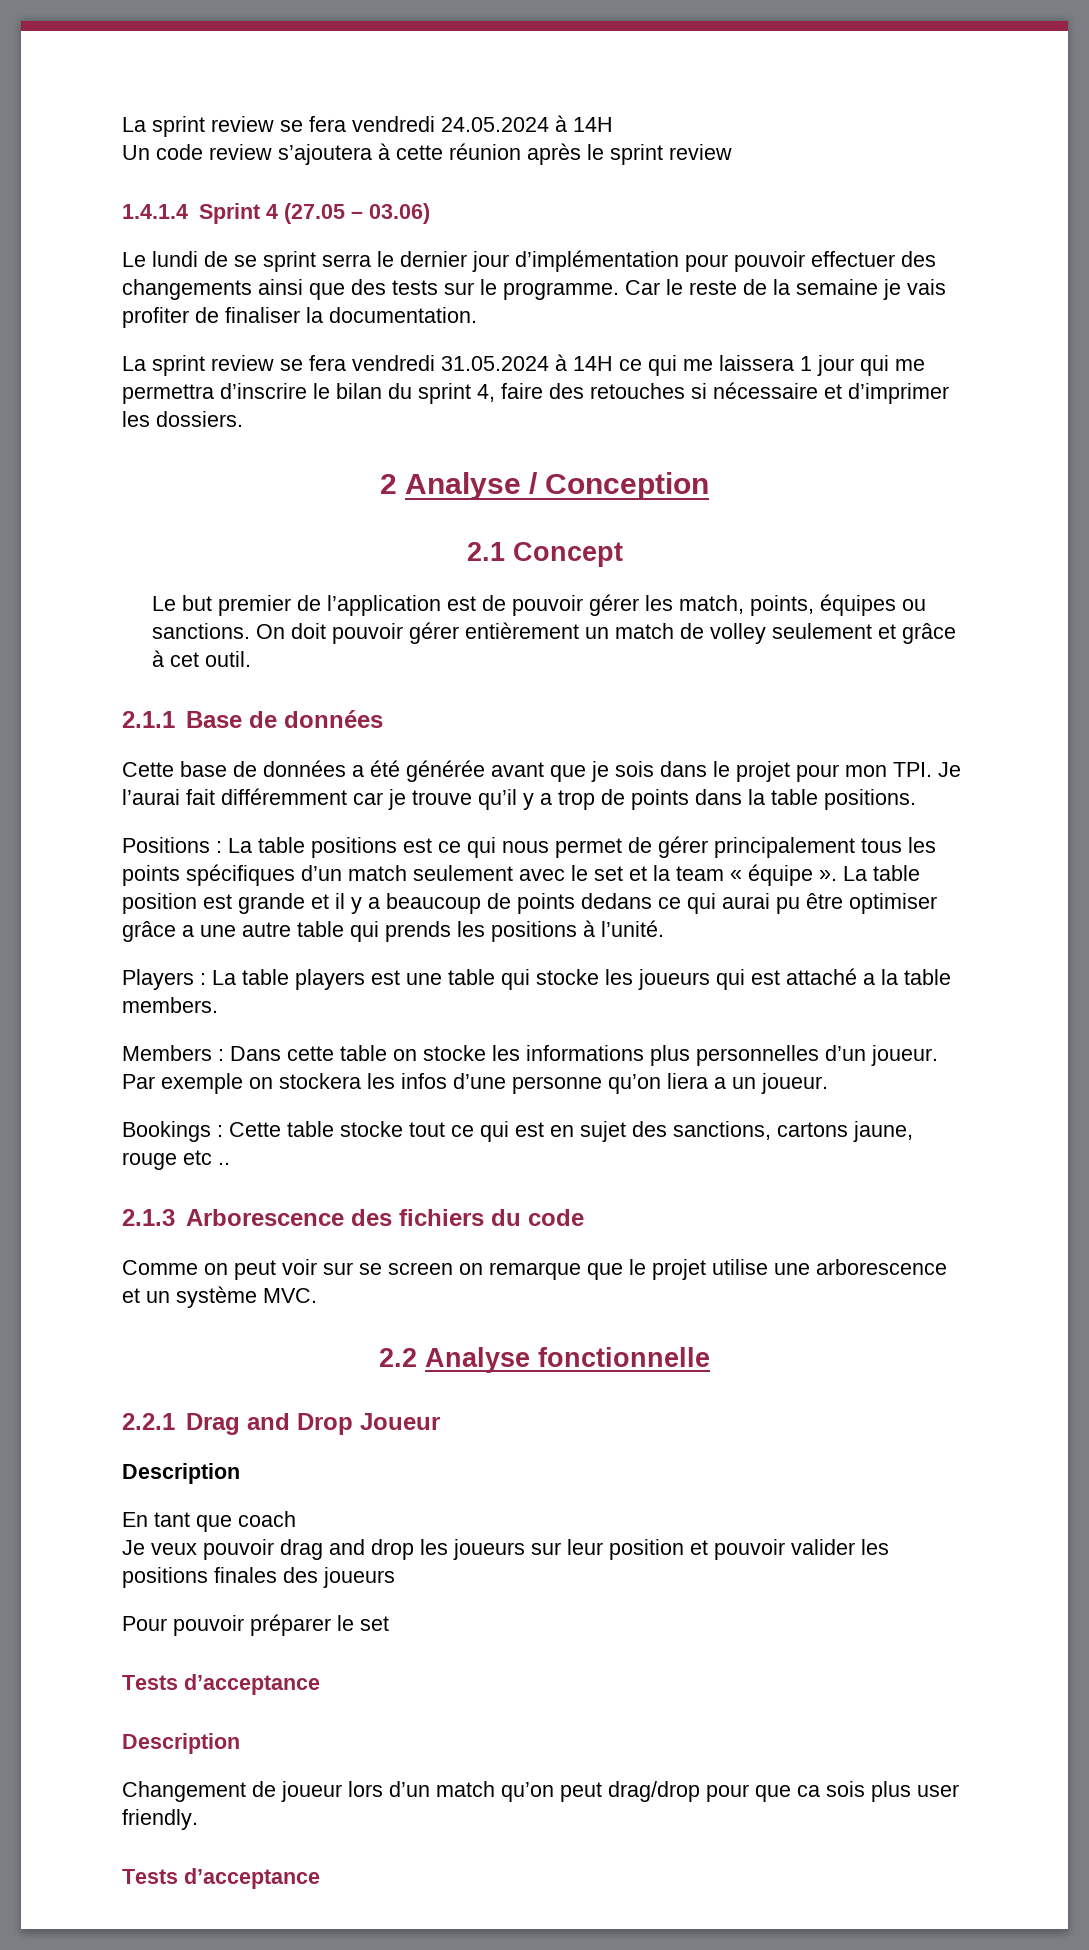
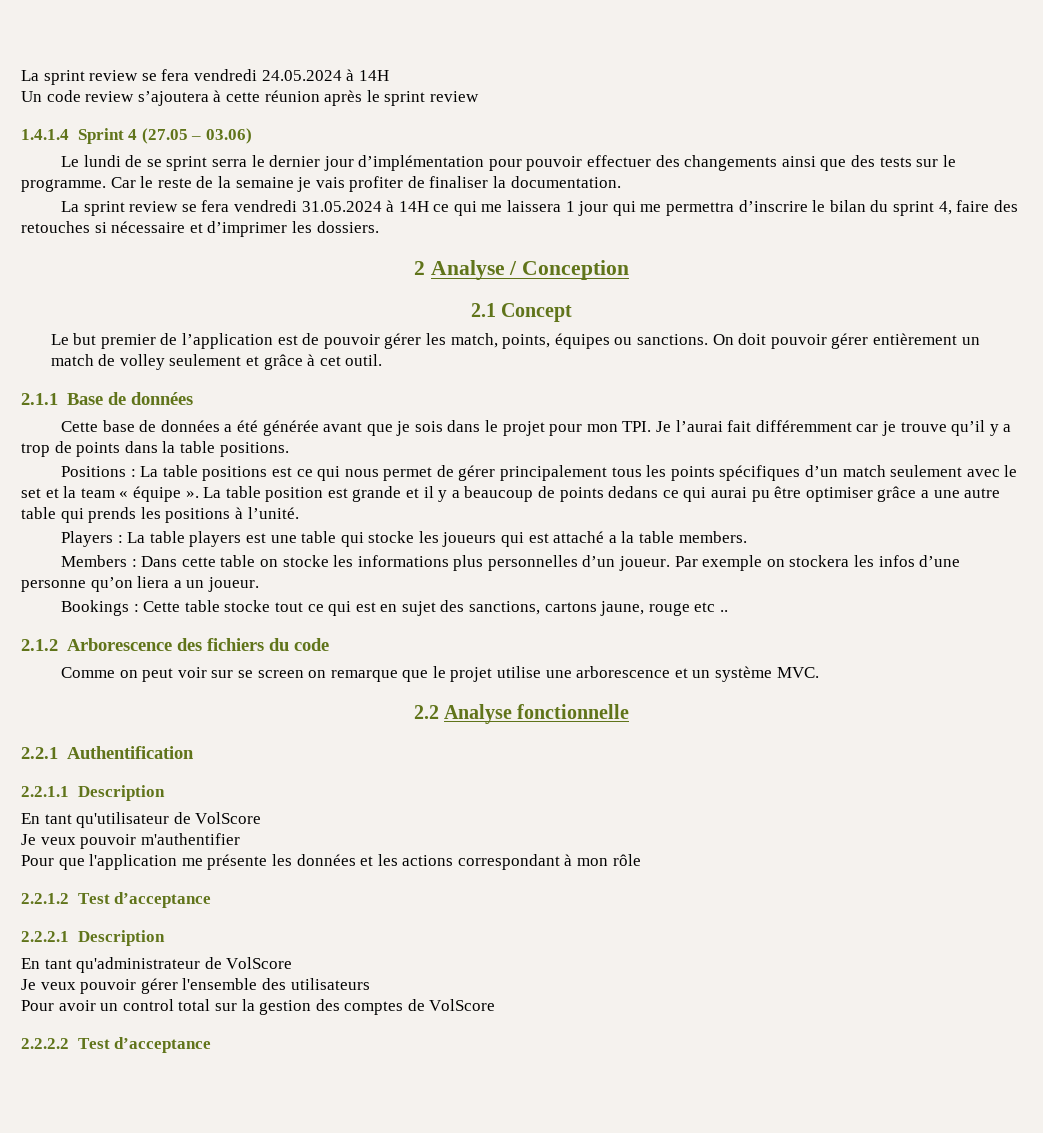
[122,1209,175,1226] 2.1.3 -> [21,639,58,651] 2.1.2
[185,1413,440,1435] [122,1463,240,1484] [122,1511,296,1532] [122,1539,889,1560] [122,1567,395,1588] [122,1614,389,1636] [122,1675,178,1690] Drag and Drop Joueur // Description // En tant que coach // Je veux pouvoir drag and drop les joueurs sur leur position et pouvoir valider les positions finales des joueurs // Pour pouvoir préparer le set // Tests -> [66,746,194,759] [21,785,165,801] [21,812,262,828] [21,833,240,849] [21,854,641,870] [21,893,110,904] Authentification // 2.2.1.1 Description // En tant qu'utilisateur de VolScore // Je veux pouvoir m'authentifier // Pour que l'application me présente les données et les actions correspondant à mon rôle // 2.2.1.2 Test
[122,1733,240,1754] [122,1781,959,1802] [122,1809,198,1830] [122,1869,178,1884] Description // Changement de joueur lors d’un match qu’on peut drag/drop pour que ca sois plus user friendly. // Tests -> [21,930,165,946] [21,957,293,973] [21,978,370,994] [21,999,496,1015] [21,1038,110,1049] 2.2.2.1 Description // En tant qu'administrateur de VolScore // Je veux pouvoir gérer l'ensemble des utilisateurs // Pour avoir un control total sur la gestion des comptes de VolScore // 2.2.2.2 Test

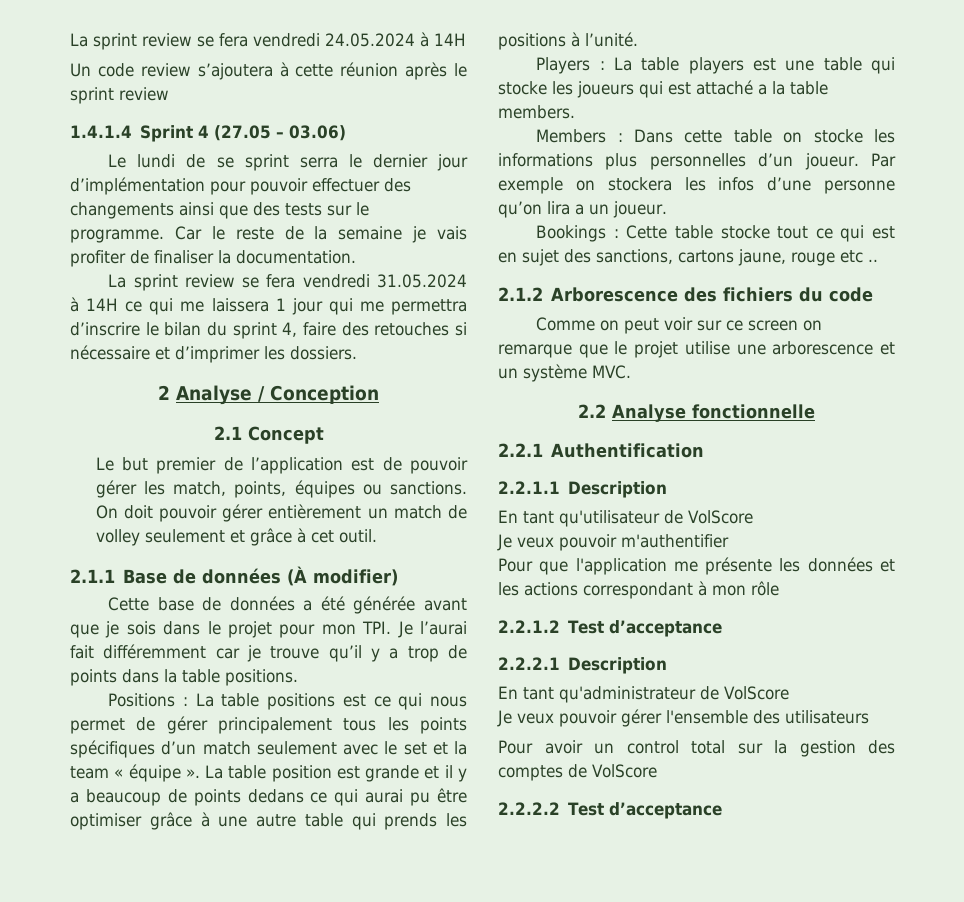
(193, 398) none -> [287,566,399,586] (À modifier)
[920,490,929,498] a -> [200,812,210,827] à
[137,576,170,588] liera -> [547,201,570,215] lira
[237,670,253,678] se -> [726,320,744,331] ce

